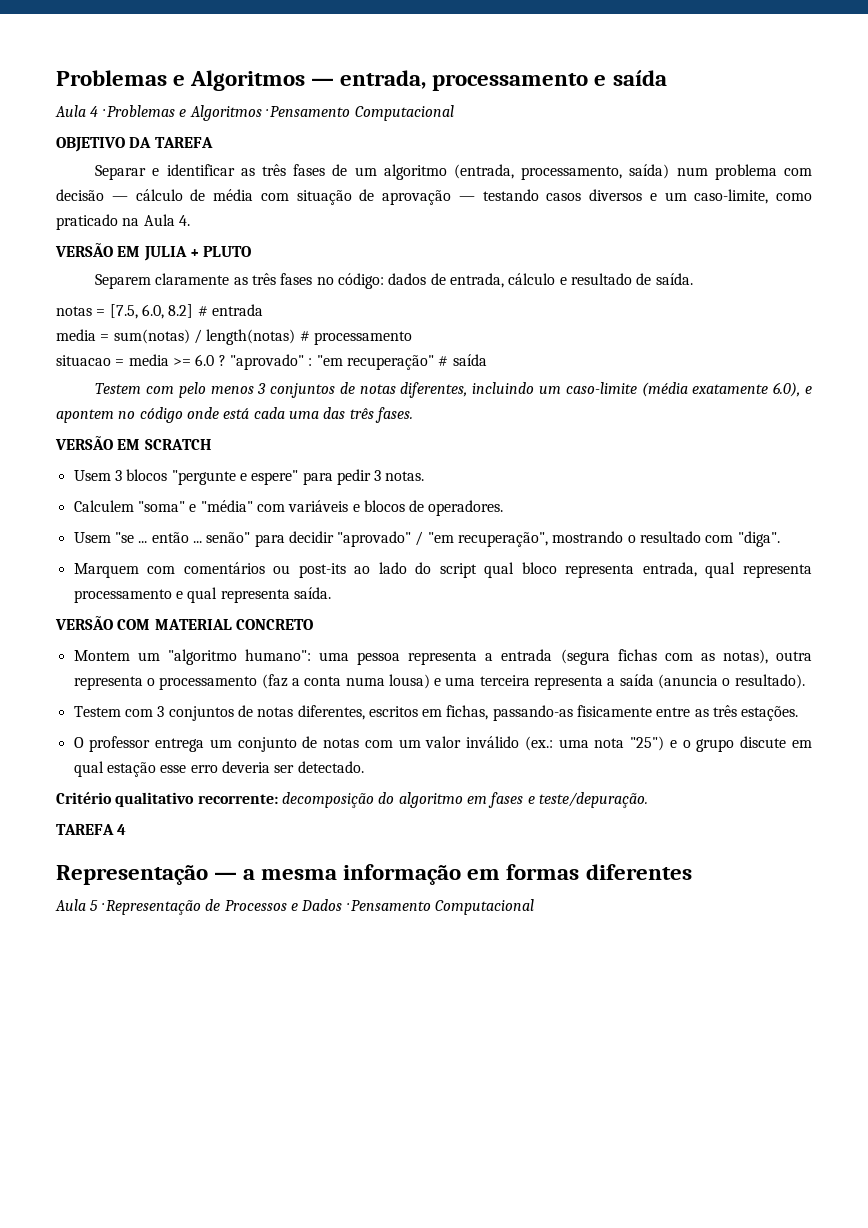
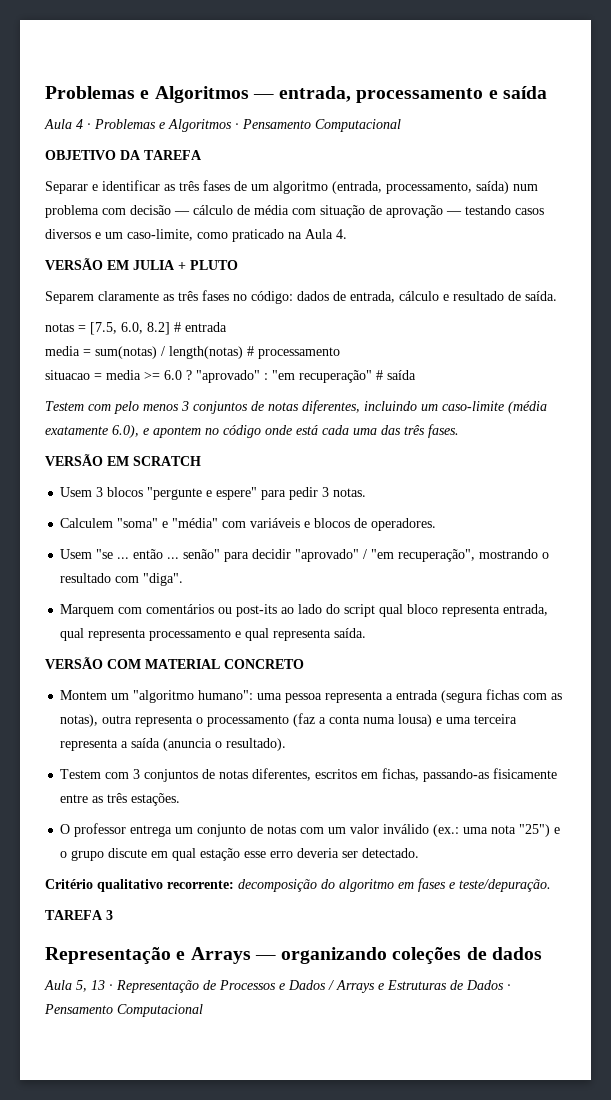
[117,824,127,835] [56,864,692,885] [55,899,99,911] 4 // Representação — a mesma informação em formas diferentes // Aula 5 -> [106,910,113,920] [45,947,542,964] [44,980,105,992] 3 // Representação e Arrays — organizando coleções de dados // Aula 5, 13
(343, 905) none -> [328,980,504,993] / Arrays e Estruturas de Dados

